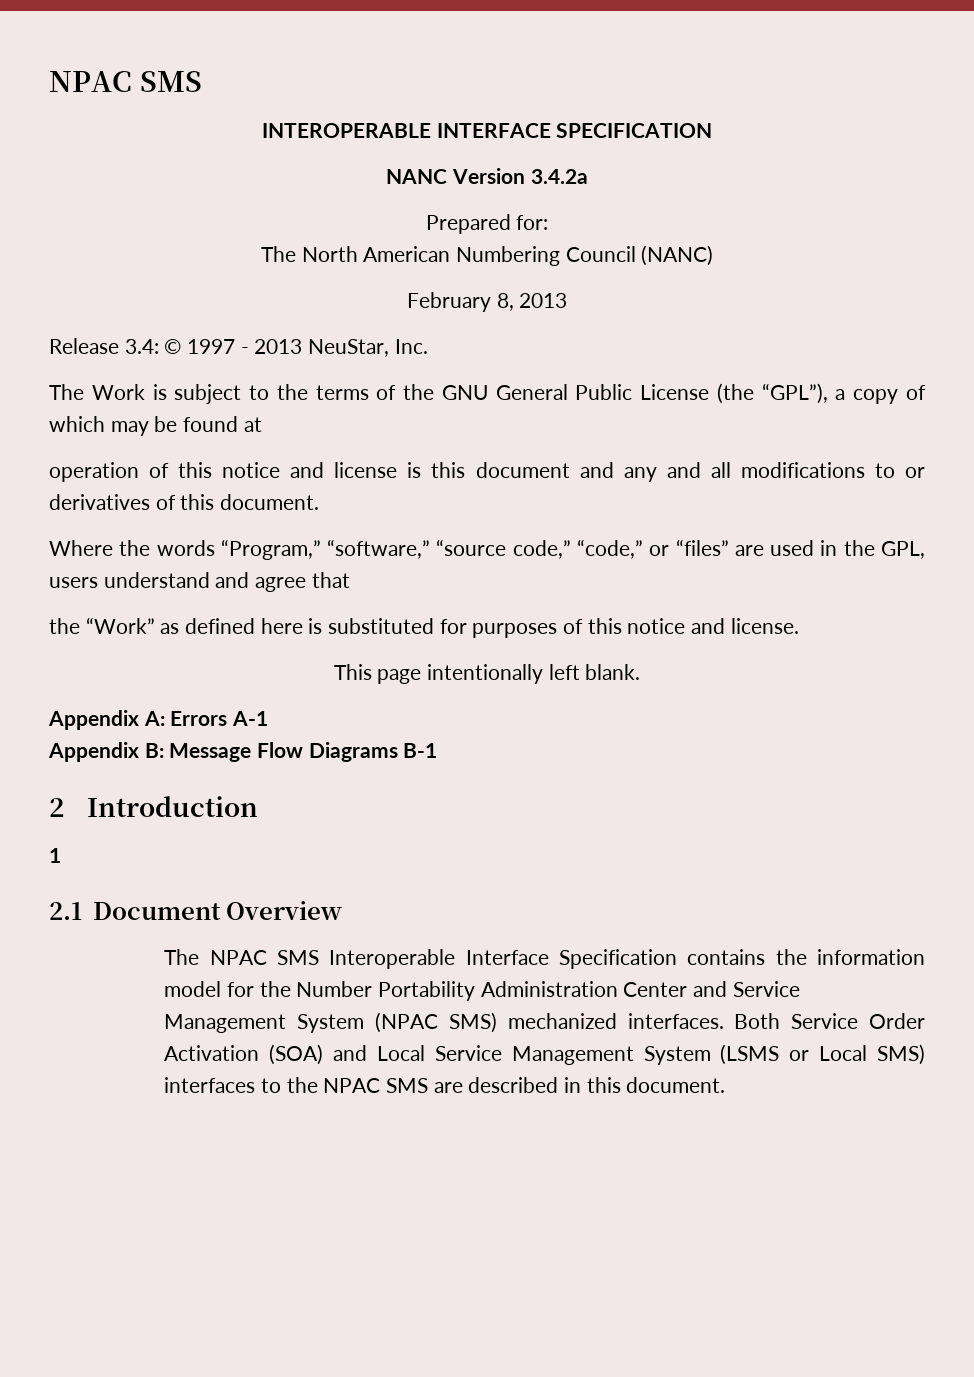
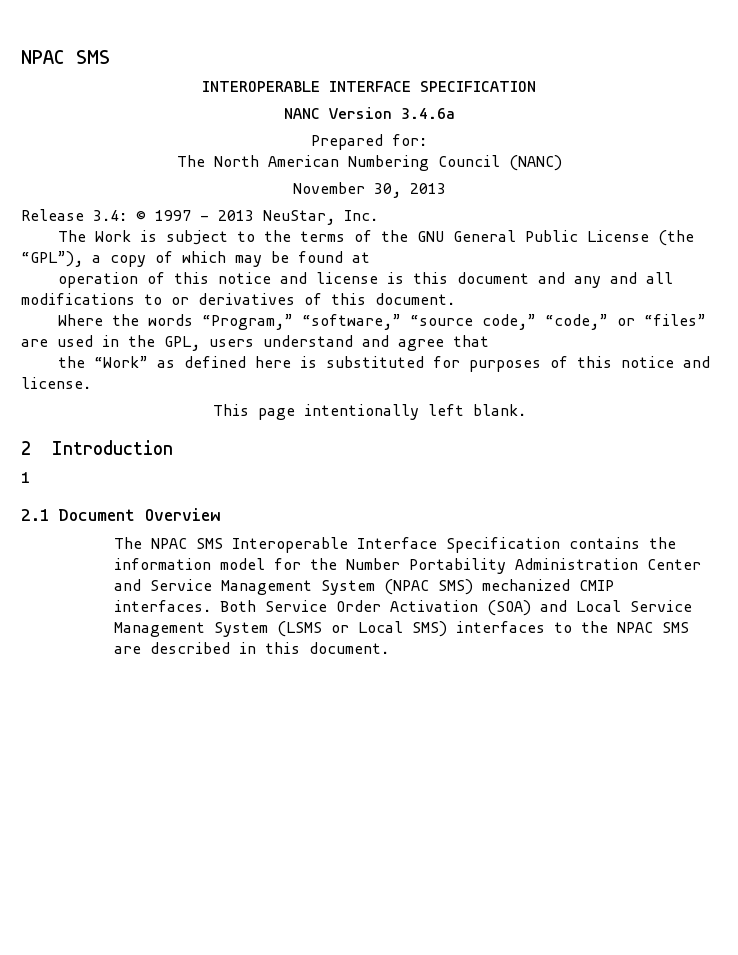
[530,169,588,184] 3.4.2a -> [400,108,455,119] 3.4.6a
[406,292,514,312] February 8, -> [292,182,401,198] November 30,
[48,710,269,730] [48,742,438,762] // Appendix A: Errors A-1 // Appendix B: Message Flow Diagrams B-1 -> (526, 410) none
(617, 1021) none -> [579,580,615,591] CMIP

